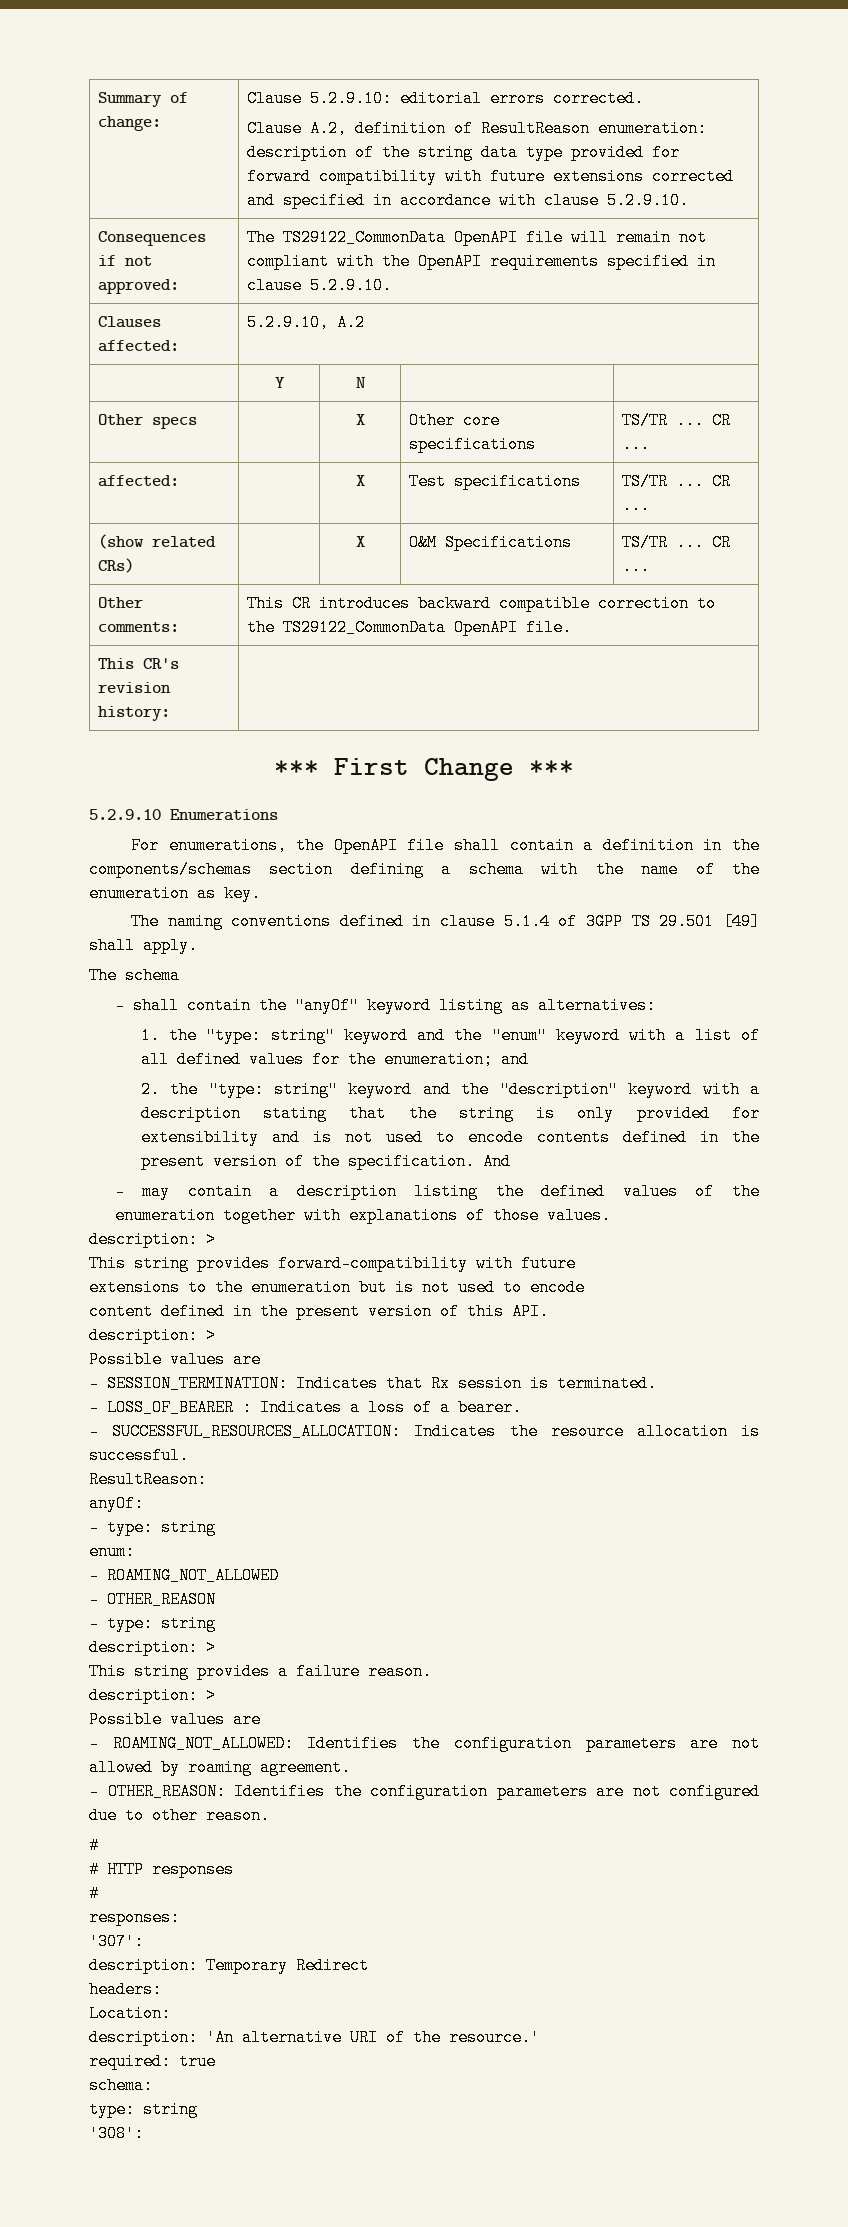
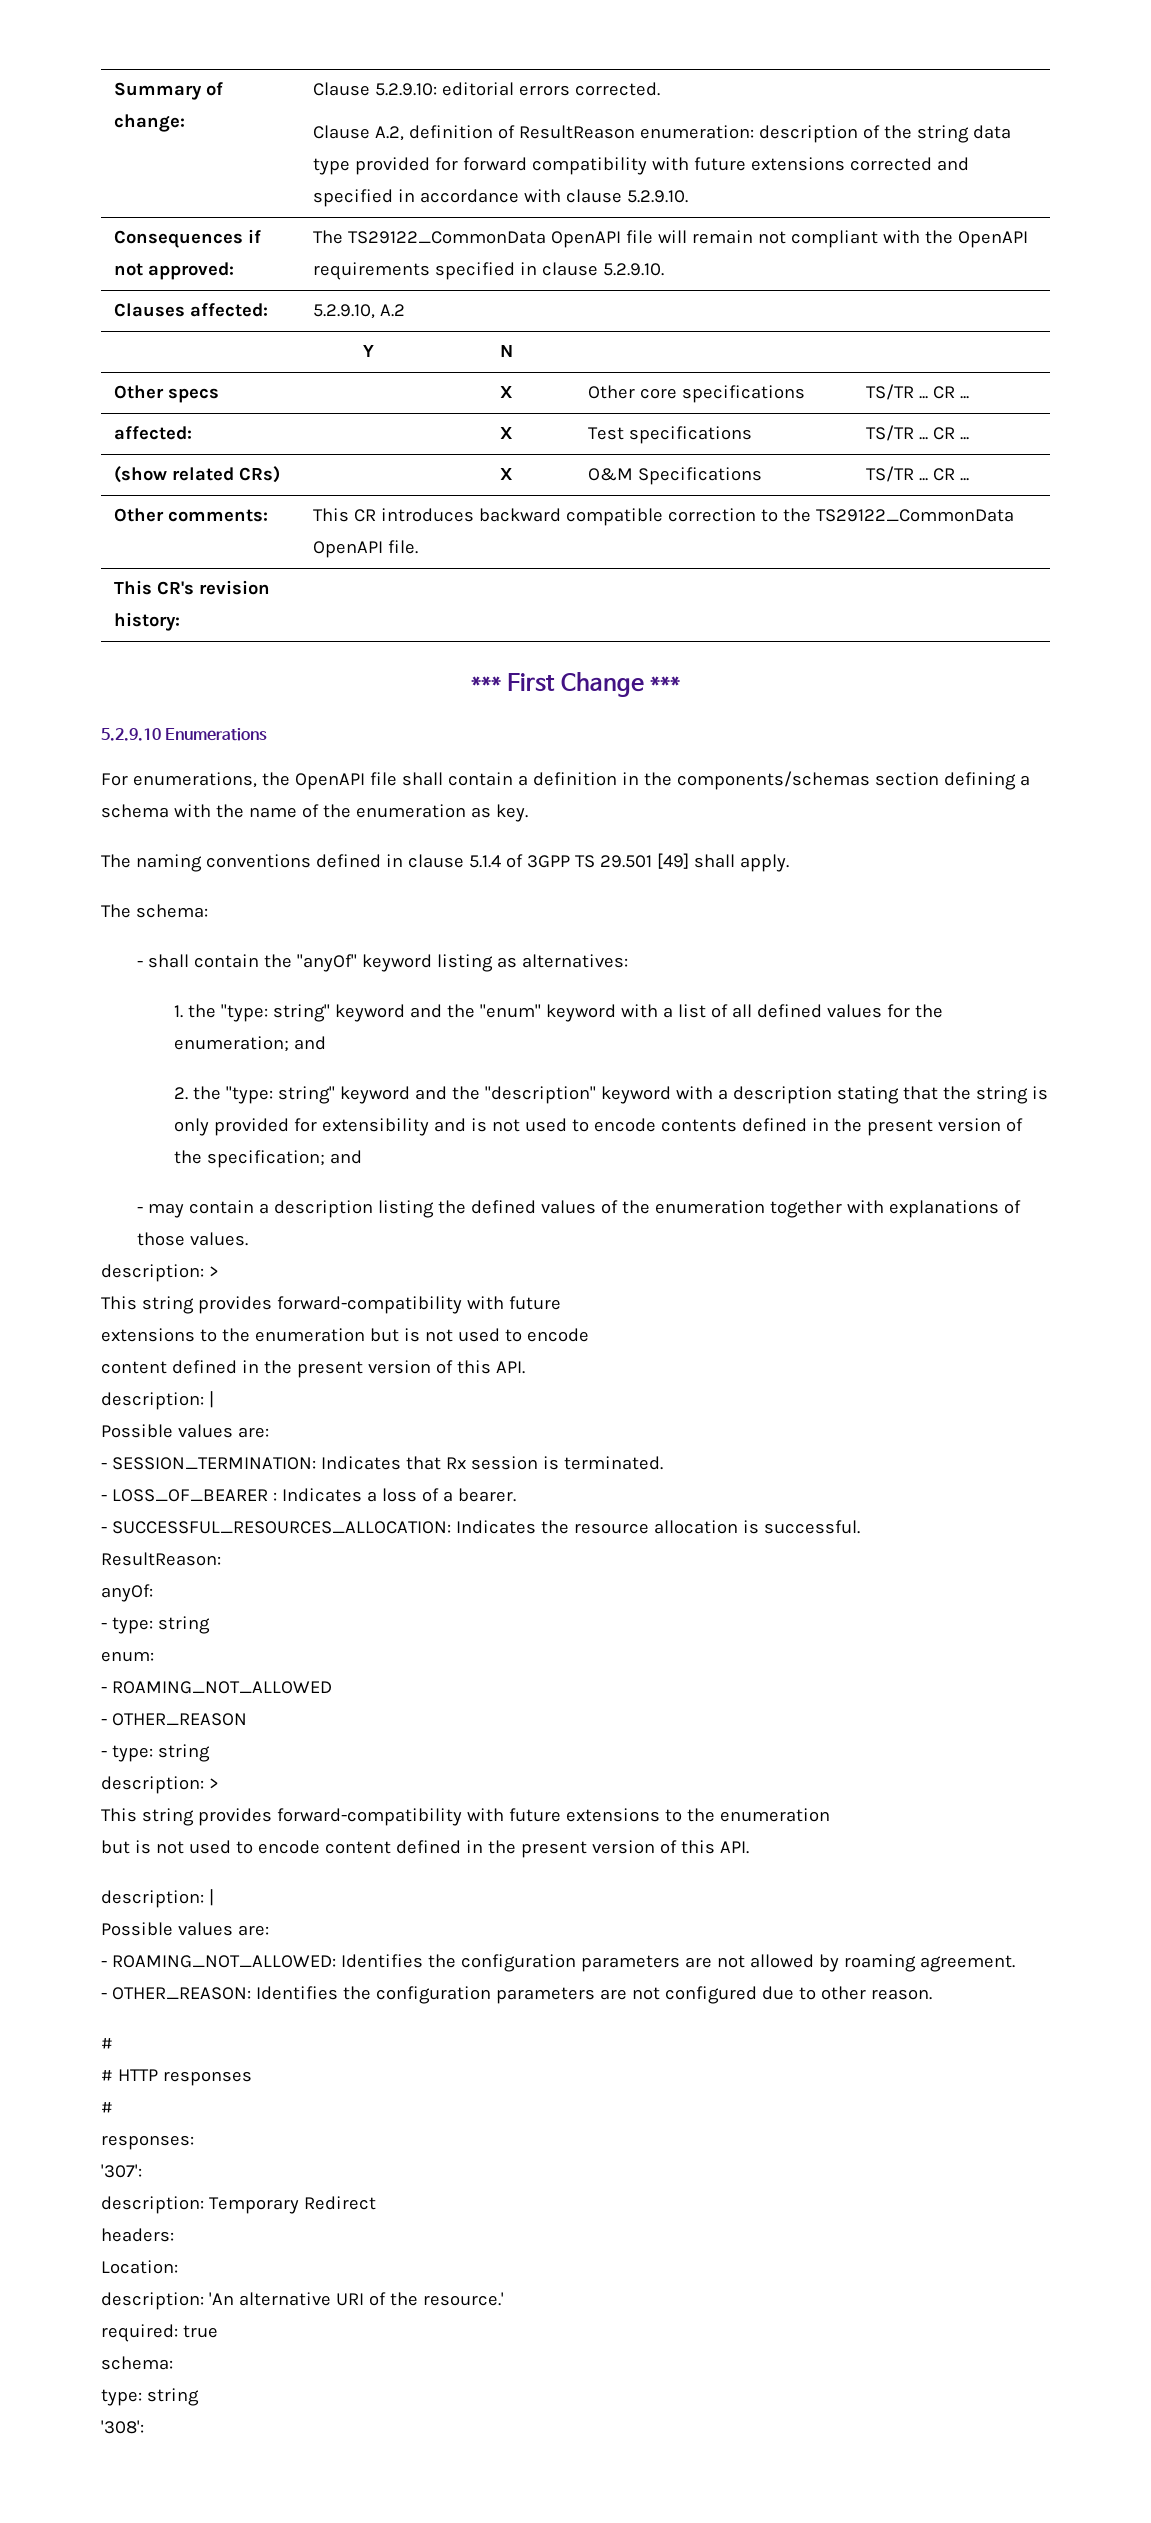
[125,967,180,984] schema -> [135,904,208,918] schema:
[347,1153,511,1170] specification. And -> [206,1150,362,1168] specification; and
[206,1327,216,1344] [89,1351,261,1368] > // Possible values are -> [208,1391,214,1408] [101,1424,269,1438] | // Possible values are:
[278,1663,432,1680] [89,1687,216,1704] [89,1711,261,1728] a failure reason. // description: > // Possible values are -> [276,1808,830,1826] [101,1840,749,1858] [101,1889,214,1908] [101,1922,269,1936] forward-compatibility with future extensions to the enumeration // but is not used to encode content defined in the present version of this API. // description: | // Possible values are:

